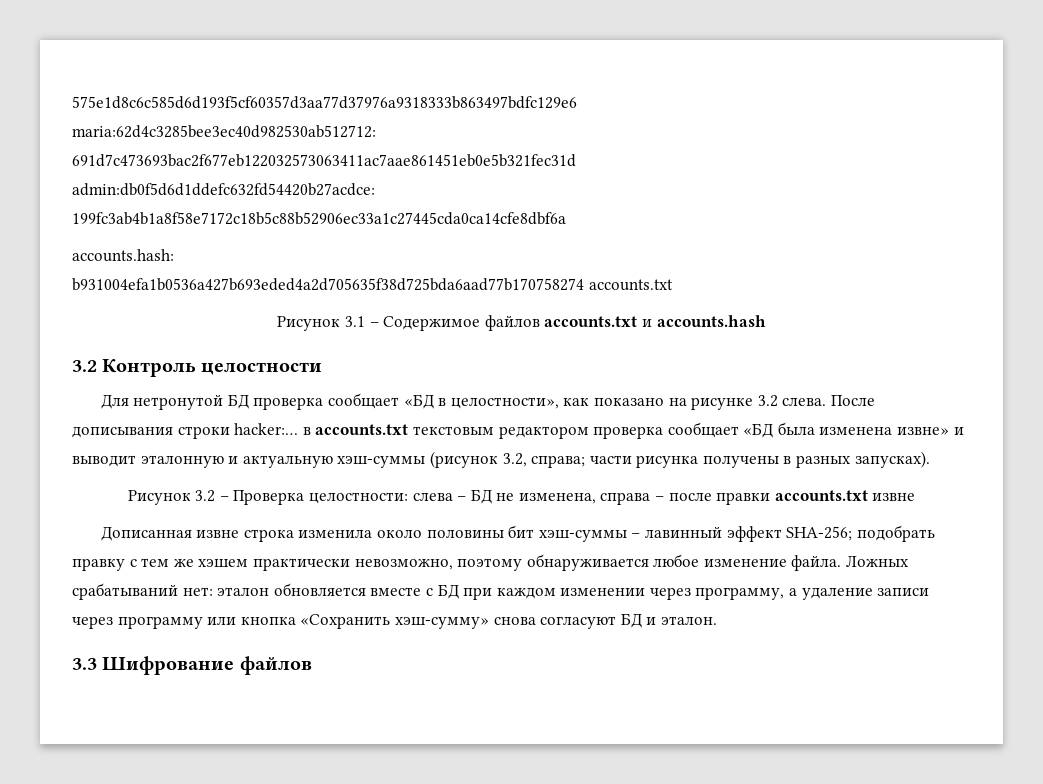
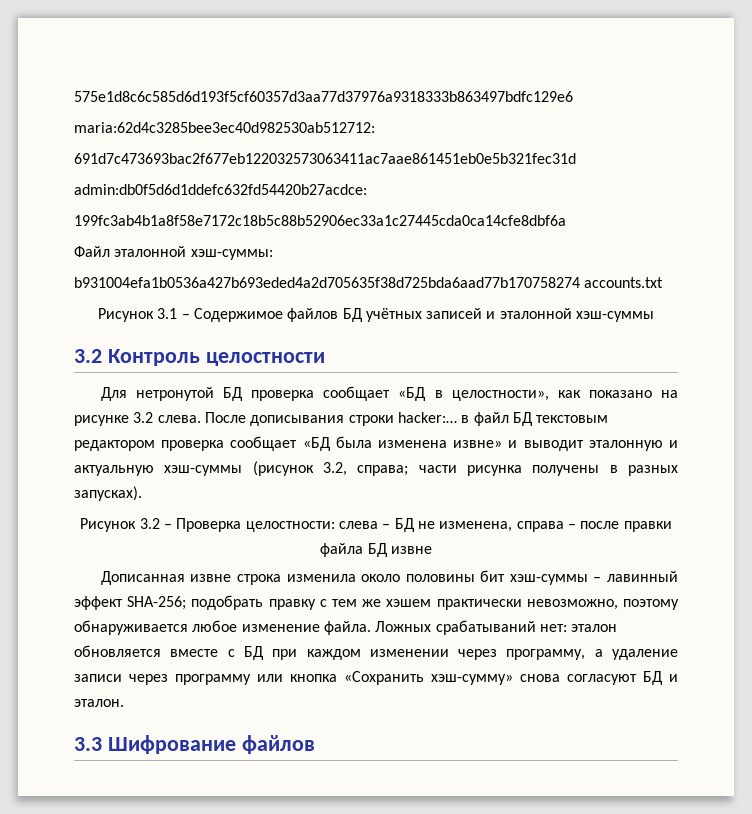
[72,249,174,262] accounts.hash: -> [74,246,273,260] Файл эталонной хэш-суммы:
[544,315,766,327] accounts.txt и accounts.hash -> [342,308,655,322] БД учётных записей и эталонной хэш-суммы
[315,424,409,435] accounts.txt -> [473,412,532,426] файл БД
[774,490,868,501] accounts.txt -> [320,543,387,557] файла БД

